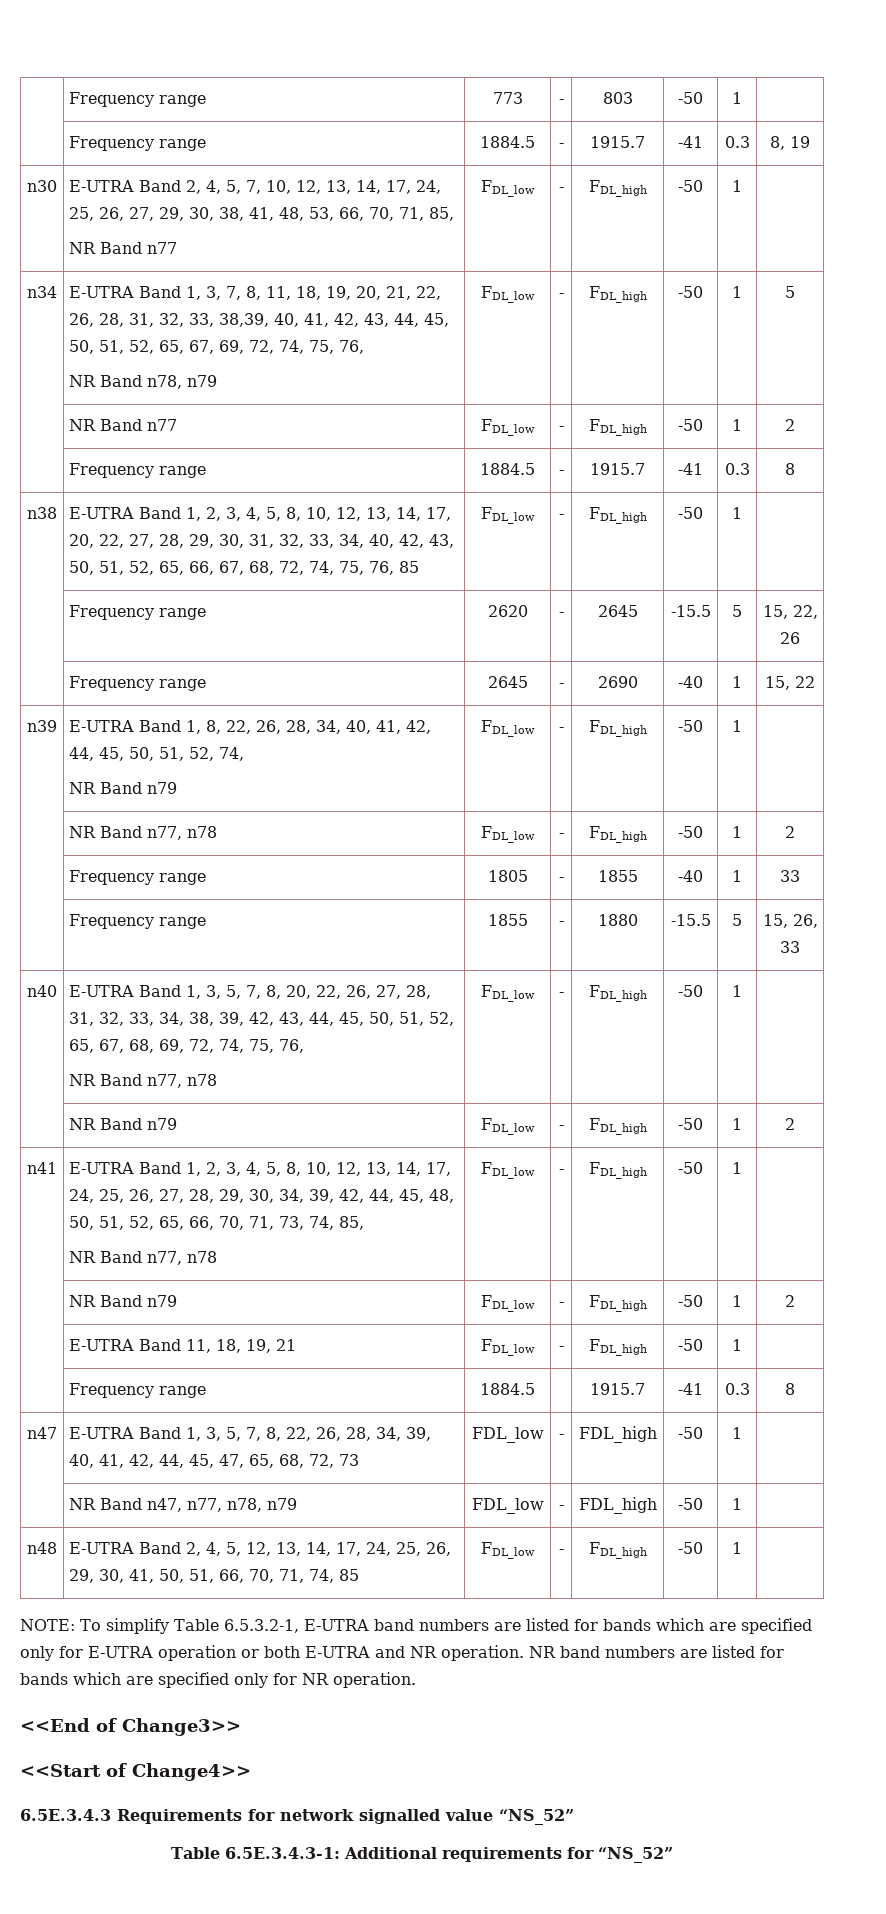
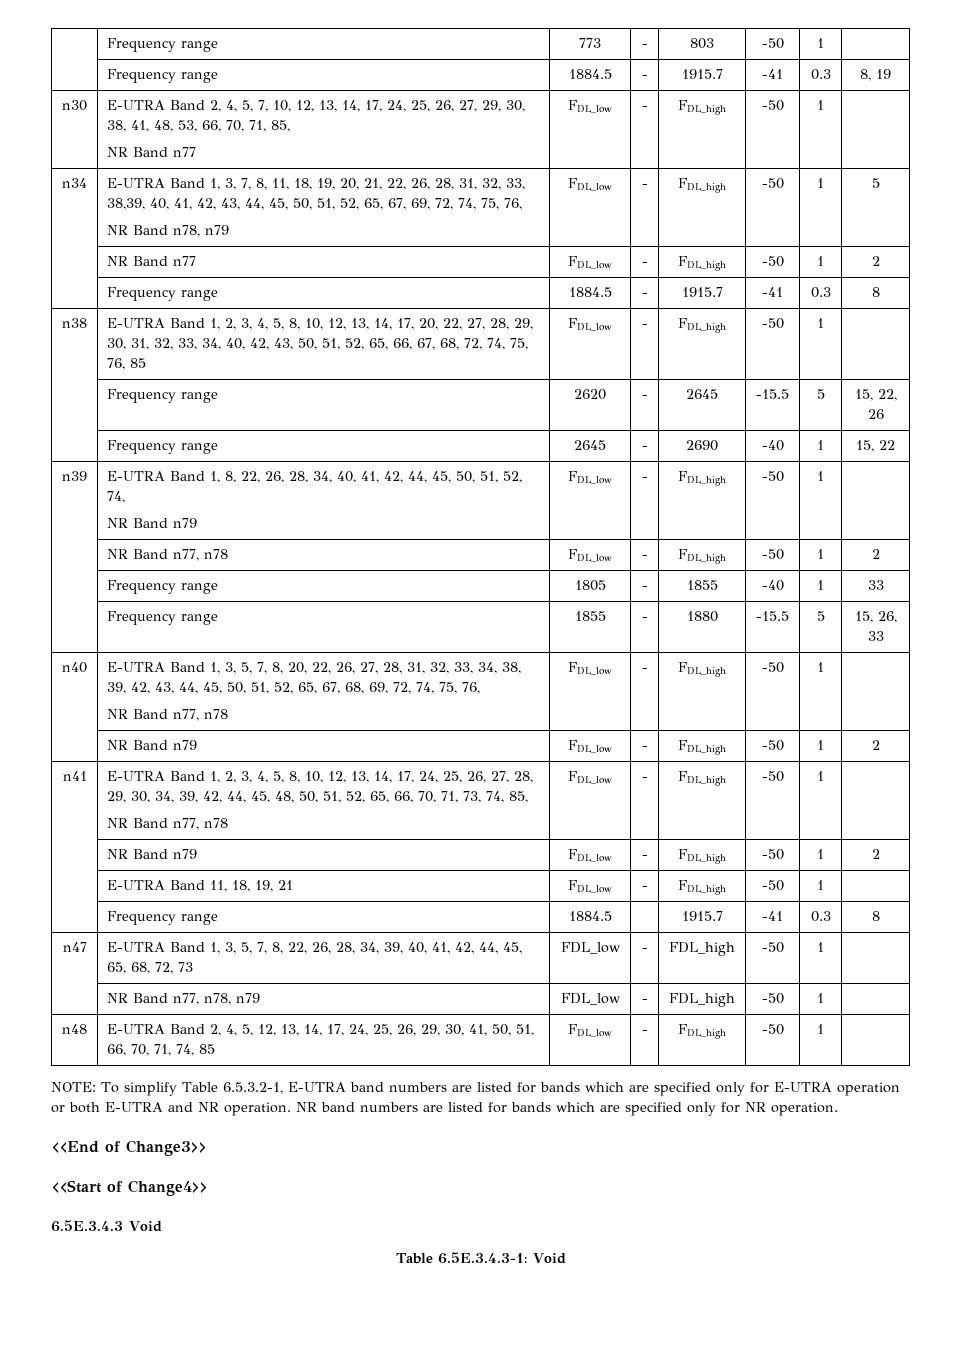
[219,1454,245,1468] 47, -> (523, 948) none
[147,1498,183,1512] n47, -> (169, 998) none
[117,1809,574,1825] [171,1847,673,1863] Requirements for network signalled value “NS_52” // Table 6.5E.3.4.3-1: Additional requirements for “NS_52” -> [129,1221,162,1232] [396,1252,566,1264] Void // Table 6.5E.3.4.3-1: Void

